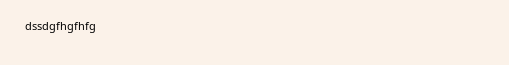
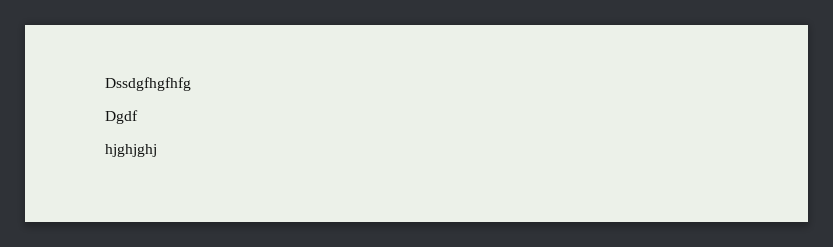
[25,22,96,33] dssdgfhgfhfg -> [105,77,191,91] [105,110,138,124] [105,144,157,157] Dssdgfhgfhfg // Dgdf // hjghjghj

